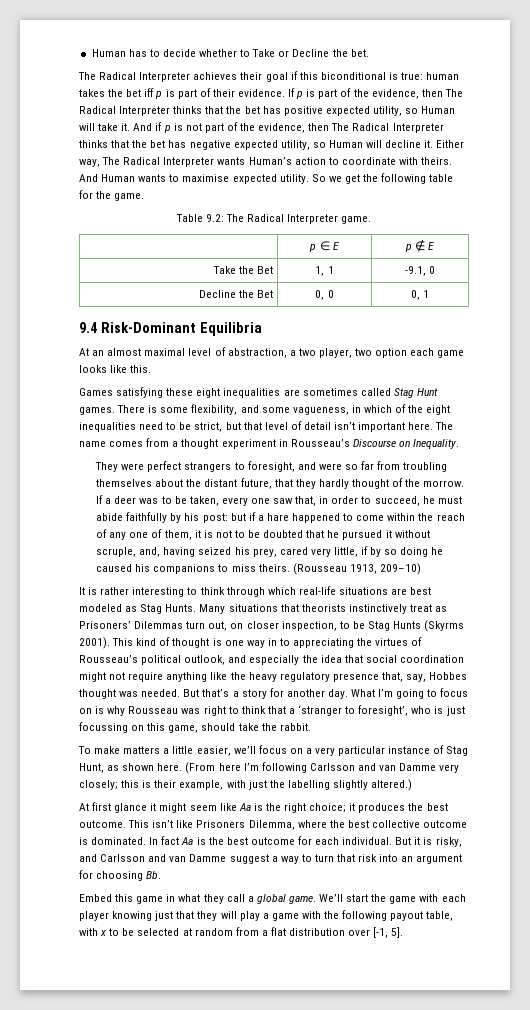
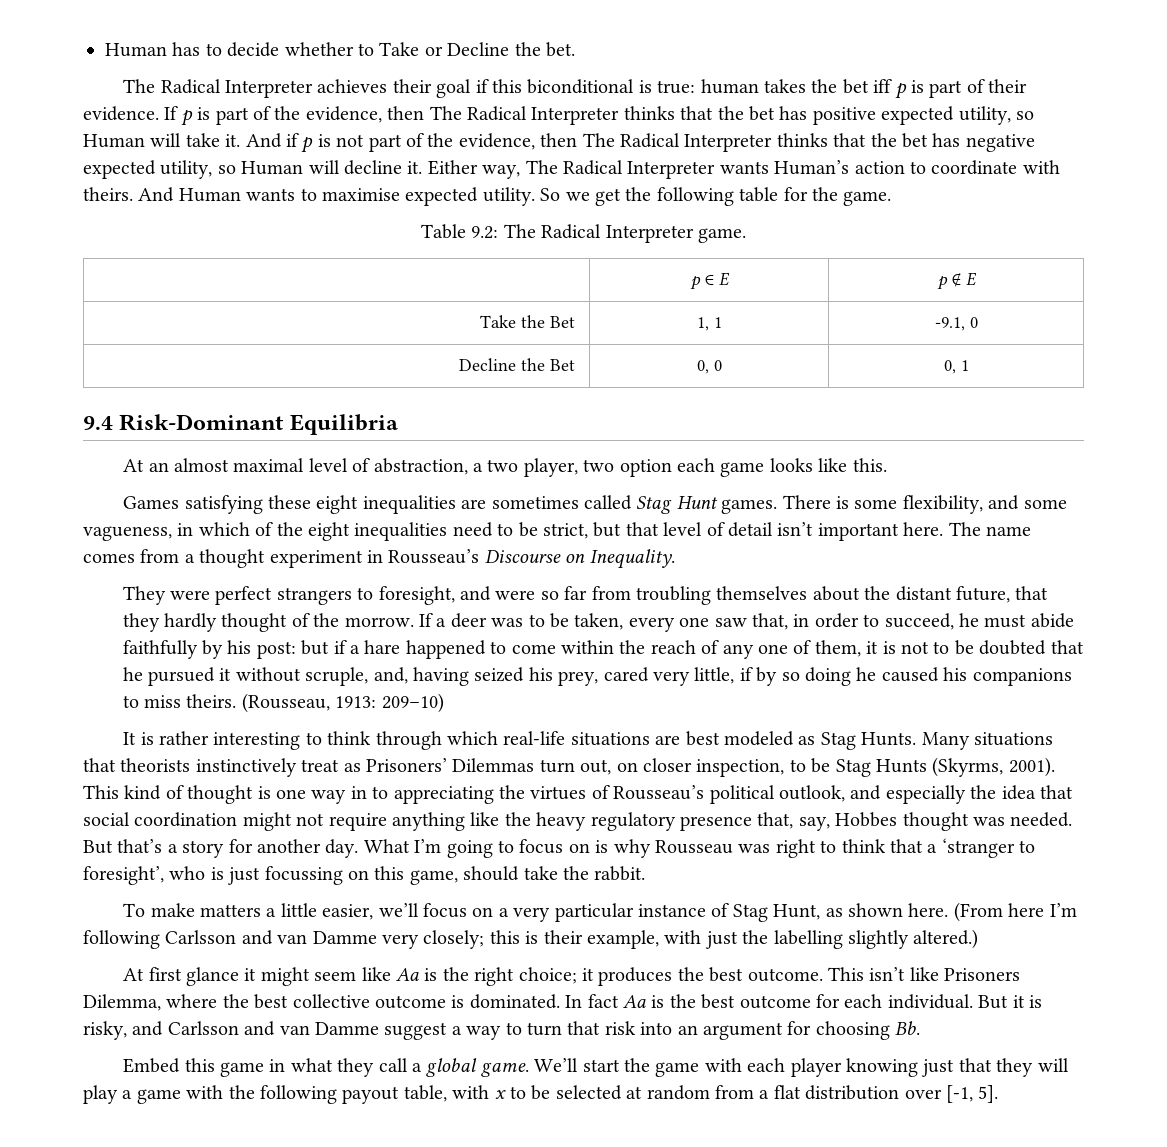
[292,563,377,575] (Rousseau 1913, -> [241,693,377,713] (Rousseau, 1913:
[424,620,465,632] (Skyrms -> [932,757,1004,777] (Skyrms,

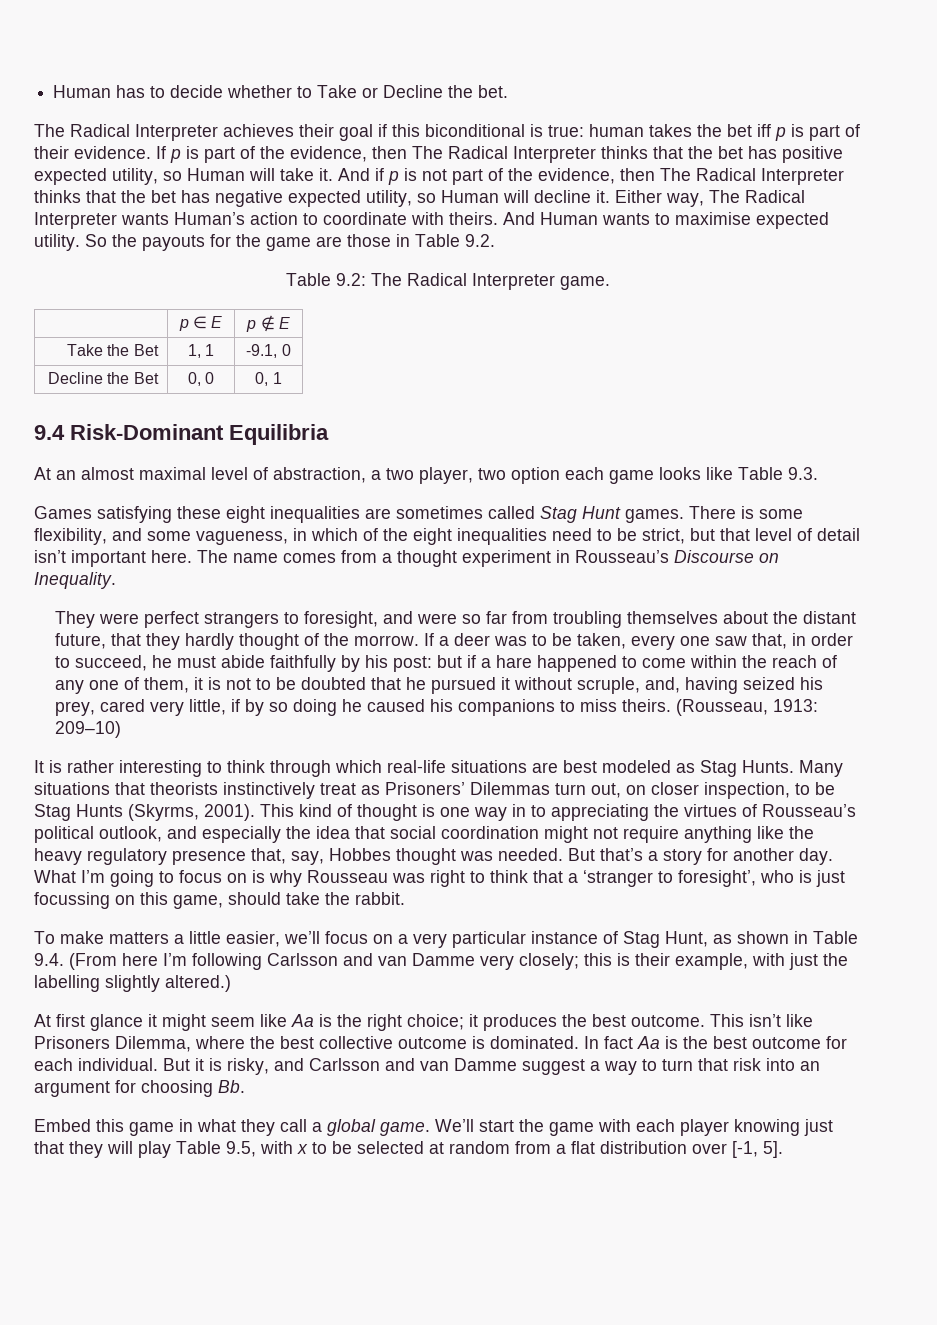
[565,187,892,206] we get the following table for the game. -> [112,234,495,251] the payouts for the game are those in Table 9.2.
[852,458,887,472] this. -> [738,467,818,480] Table 9.3.
[908,903,949,917] here. -> [794,931,858,944] [34,953,64,966] in Table 9.4.
[122,1085,447,1104] a game with the following payout table, -> [176,1141,256,1157] Table 9.5,

